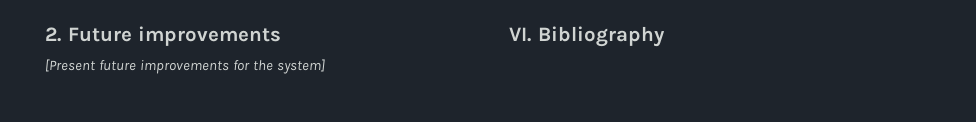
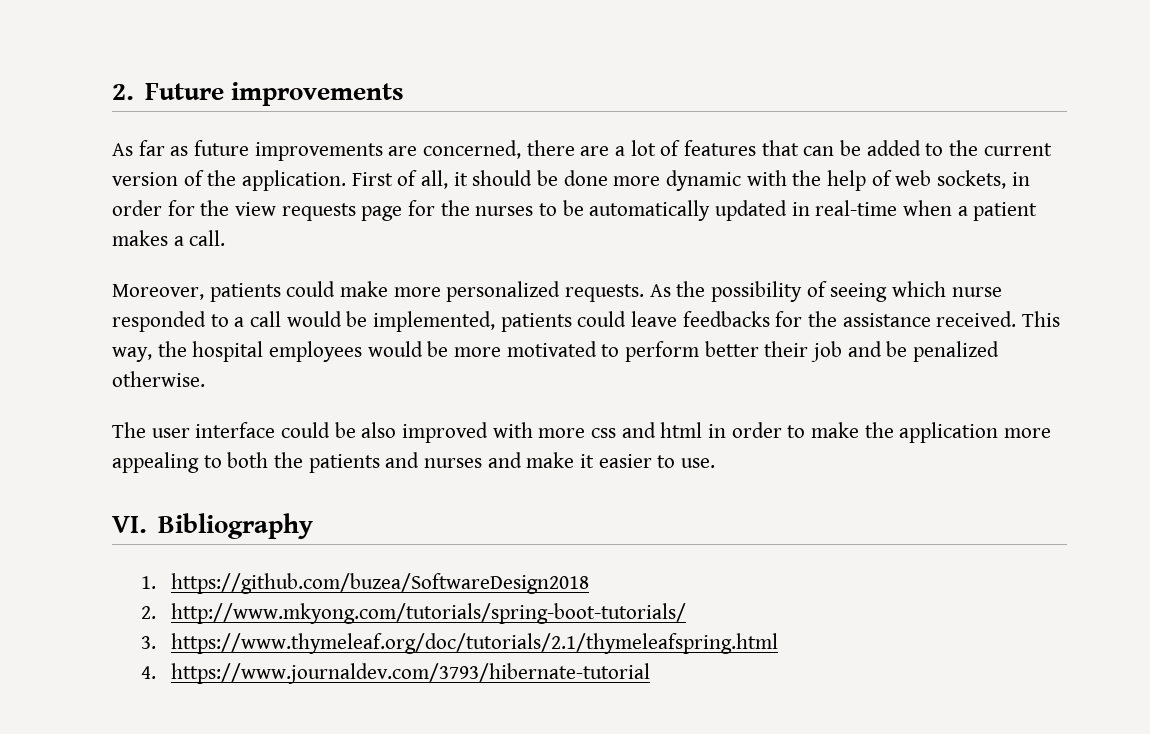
[45,59,325,74] [509,26,666,47] [Present future improvements for the system] // VI. Bibliography -> [112,140,1052,161] [112,170,1030,191] [112,200,1038,221] [112,230,226,246] [112,281,1002,302] [112,311,1061,332] [112,341,1000,362] [112,371,205,387] [112,422,1052,443] [112,452,716,473] [112,513,313,539] [141,573,589,594] [141,603,686,624] [141,633,778,654] [141,663,650,684] As far as future improvements are concerned, there are a lot of features that can be added to the current version of the application. First of all, it should be done more dynamic with the help of web sockets, in order for the view requests page for the nurses to be automatically updated in real-time when a patient makes a call. // Moreover, patients could make more personalized requests. As the possibility of seeing which nurse responded to a call would be implemented, patients could leave feedbacks for the assistance received. This way, the hospital employees would be more motivated to perform better their job and be penalized otherwise. // The user interface could be also improved with more css and html in order to make the application more appealing to both the patients and nurses and make it easier to use. // VI. Bibliography // 1. https://github.com/buzea/SoftwareDesign2018 // 2. http://www.mkyong.com/tutorials/spring-boot-tutorials/ // 3. https://www.thymeleaf.org/doc/tutorials/2.1/thymeleafspring.html // 4. https://www.journaldev.com/3793/hibernate-tutorial

